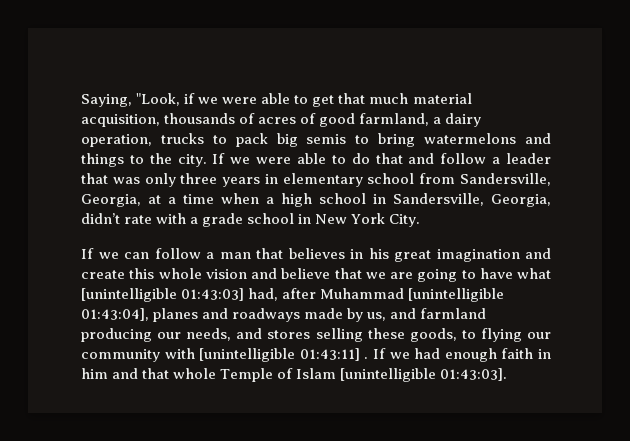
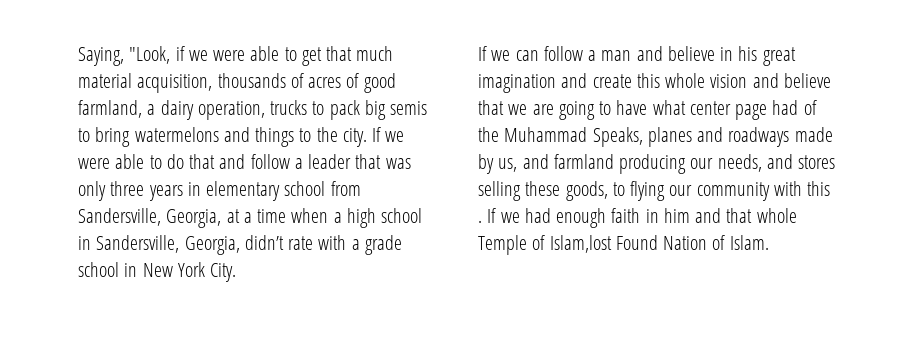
[256,248,345,259] that believes -> [636,46,715,61] and believe
[81,288,505,302] [81,308,149,321] [unintelligible 01:43:03] had, after Muhammad [unintelligible 01:43:04], -> [689,100,817,120] [478,127,643,147] center page had of the Muhammad Speaks,
[199,348,360,362] [unintelligible 01:43:11] -> [807,181,831,196] this
[296,368,508,382] Islam [unintelligible 01:43:03]. -> [549,235,769,253] Islam,lost Found Nation of Islam.

